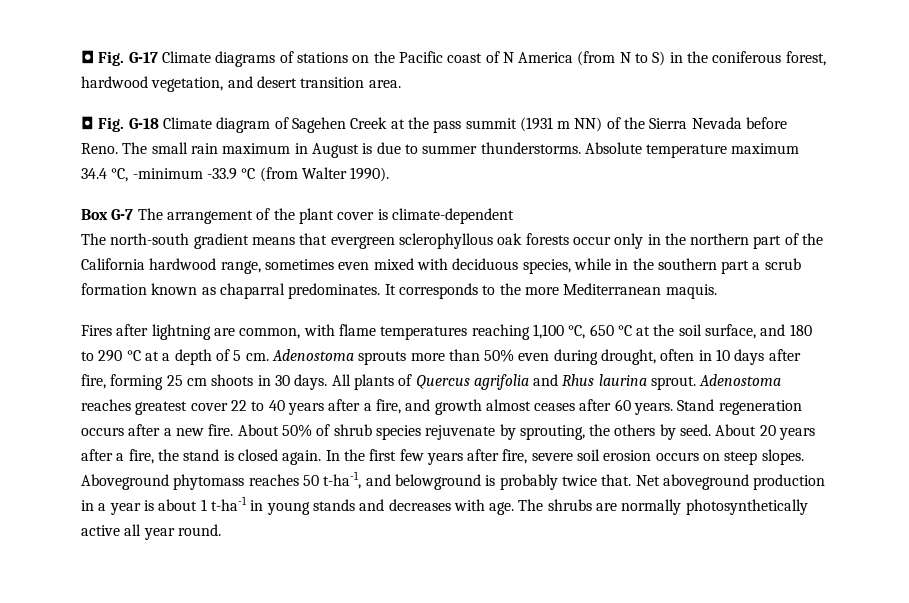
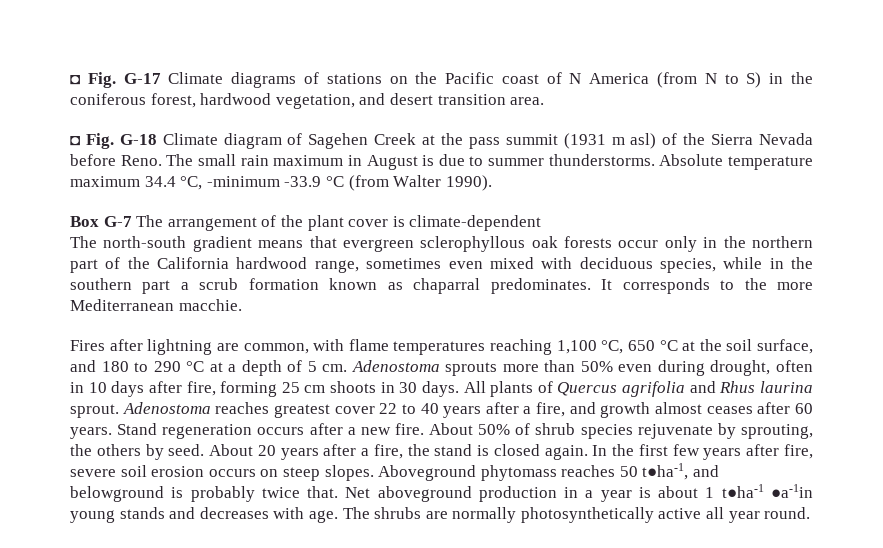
[574,117,603,132] NN) -> [630,133,657,149] asl)
[665,284,717,299] maquis. -> [178,299,242,311] macchie.
[323,471,362,489] t-ha-1, -> [642,463,689,480] t●ha-1,
[210,496,264,511] t-ha-1 in -> [721,484,813,498] t●ha-1 ●a-1in

